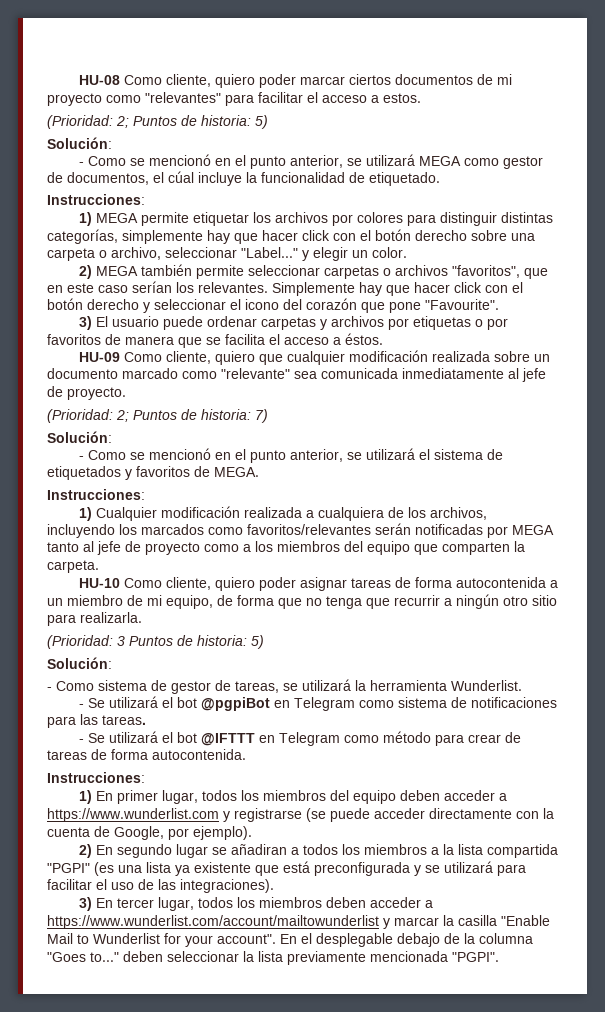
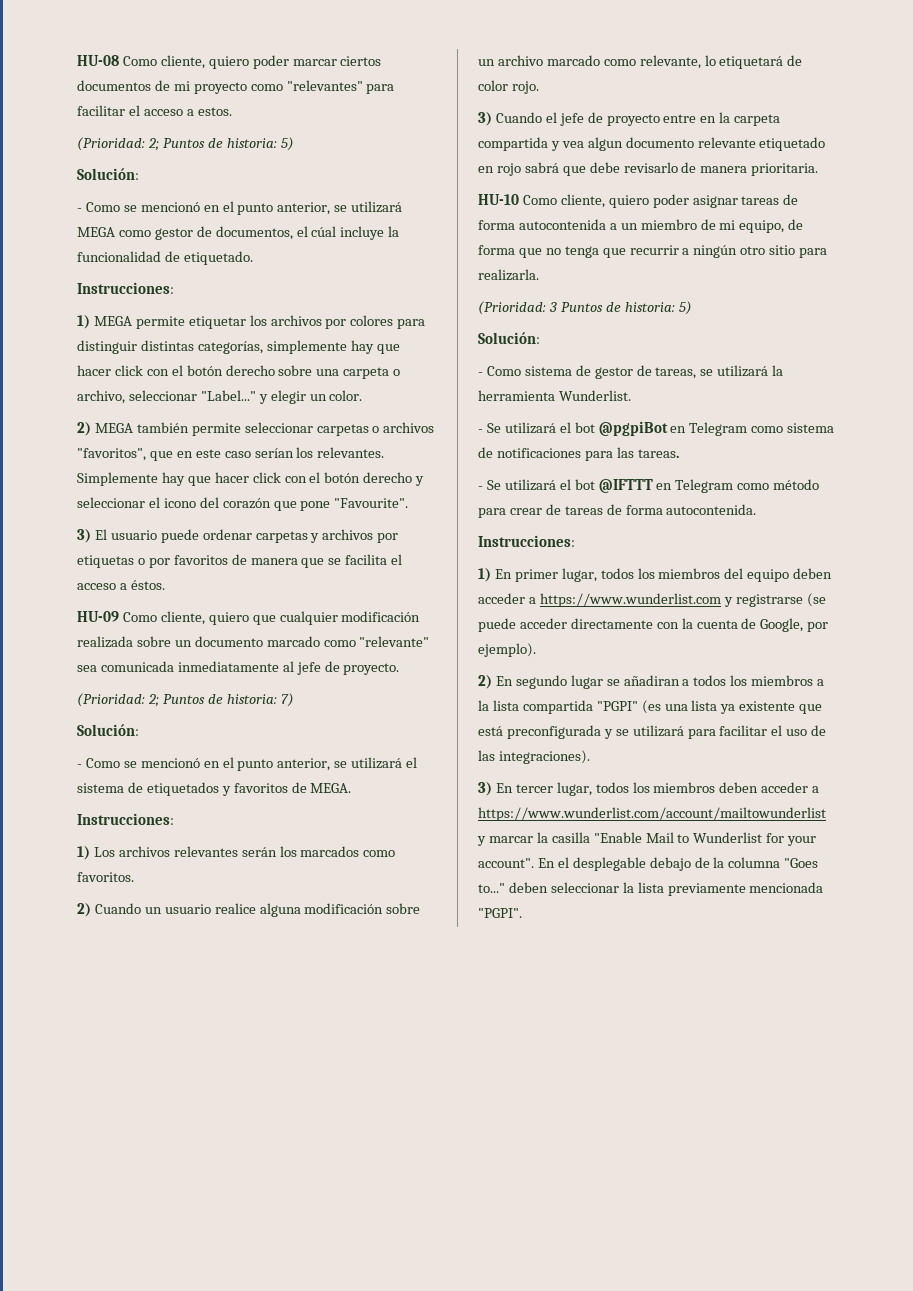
[95,506,487,521] [47,523,554,538] [47,541,525,555] [47,560,99,573] Cualquier modificación realizada a cualquiera de los archivos, incluyendo los marcados como favoritos/relevantes serán notificadas por MEGA tanto al jefe de proyecto como a los miembros del equipo que comparten la carpeta. -> [93,846,396,857] [77,872,134,882] [77,903,421,917] [478,55,803,69] [478,80,539,94] [478,112,781,126] [478,137,826,151] [478,162,819,176] Los archivos relevantes serán los marcados como favoritos. // 2) Cuando un usuario realice alguna modificación sobre un archivo marcado como relevante, lo etiquetará de color rojo. // 3) Cuando el jefe de proyecto entre en la carpeta compartida y vea algun documento relevante etiquetado en rojo sabrá que debe revisarlo de manera prioritaria.

